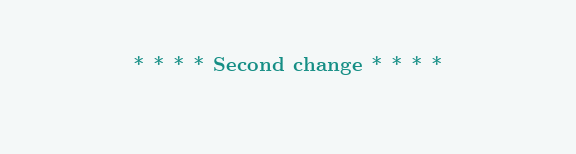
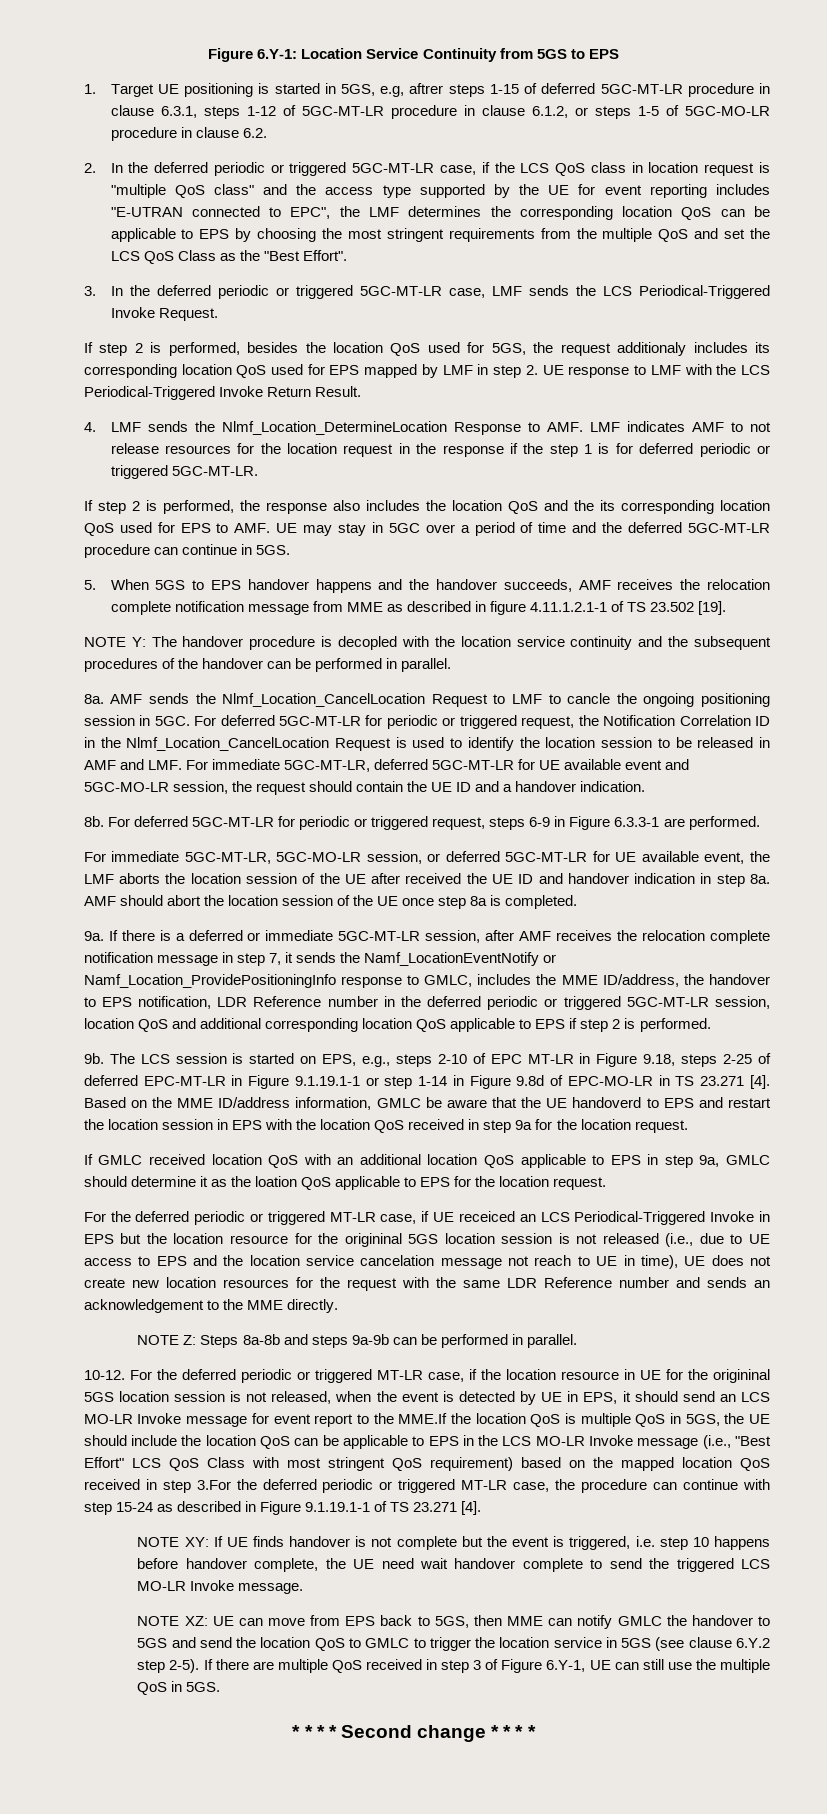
(133, 63) none -> [208,48,619,62] [83,83,771,97] [110,105,770,119] [110,127,267,141] [83,162,770,176] [110,184,771,198] [110,206,771,220] [110,228,771,242] [110,250,347,264] [83,285,771,299] [110,307,218,321] [83,342,770,356] [83,364,770,378] [83,386,361,400] [83,421,772,435] [110,443,771,457] [110,465,258,479] [83,500,770,514] [83,522,770,536] [83,544,290,558] [83,579,770,593] [110,601,727,615] [83,636,771,650] [83,658,452,672] [83,693,770,707] [83,715,771,729] [83,737,770,751] [83,759,690,772] [83,781,646,795] [83,816,760,830] [83,851,771,864] [83,873,770,887] [83,895,578,909] [83,930,770,944] [83,952,557,966] [83,974,771,988] [83,996,770,1010] [83,1018,711,1032] [83,1053,771,1067] [83,1075,770,1089] [83,1097,771,1110] [83,1119,688,1133] [83,1154,770,1168] [83,1176,607,1190] [83,1211,770,1225] [83,1233,771,1247] [83,1255,771,1269] [83,1277,770,1291] [83,1299,338,1313] [137,1334,577,1348] [83,1369,771,1383] [83,1391,770,1405] [83,1413,770,1427] [83,1435,772,1449] [83,1457,770,1471] [83,1479,770,1493] [83,1501,482,1515] [137,1536,771,1550] [137,1558,771,1572] [137,1580,304,1594] [137,1615,771,1629] [137,1637,771,1651] [137,1659,770,1673] [137,1681,221,1695] Figure 6.Y-1: Location Service Continuity from 5GS to EPS // 1. Target UE positioning is started in 5GS, e.g, aftrer steps 1-15 of deferred 5GC-MT-LR procedure in clause 6.3.1, steps 1-12 of 5GC-MT-LR procedure in clause 6.1.2, or steps 1-5 of 5GC-MO-LR procedure in clause 6.2. // 2. In the deferred periodic or triggered 5GC-MT-LR case, if the LCS QoS class in location request is "multiple QoS class" and the access type supported by the UE for event reporting includes "E-UTRAN connected to EPC", the LMF determines the corresponding location QoS can be applicable to EPS by choosing the most stringent requirements from the multiple QoS and set the LCS QoS Class as the "Best Effort". // 3. In the deferred periodic or triggered 5GC-MT-LR case, LMF sends the LCS Periodical-Triggered Invoke Request. // If step 2 is performed, besides the location QoS used for 5GS, the request additionaly includes its corresponding location QoS used for EPS mapped by LMF in step 2. UE response to LMF with the LCS Periodical-Triggered Invoke Return Result. // 4. LMF sends the Nlmf_Location_DetermineLocation Response to AMF. LMF indicates AMF to not release resources for the location request in the response if the step 1 is for deferred periodic or triggered 5GC-MT-LR. // If step 2 is performed, the response also includes the location QoS and the its corresponding location QoS used for EPS to AMF. UE may stay in 5GC over a period of time and the deferred 5GC-MT-LR procedure can continue in 5GS. // 5. When 5GS to EPS handover happens and the handover succeeds, AMF receives the relocation complete notification message from MME as described in figure 4.11.1.2.1-1 of TS 23.502 [19]. // NOTE Y: The handover procedure is decopled with the location service continuity and the subsequent procedures of the handover can be performed in parallel. // 8a. AMF sends the Nlmf_Location_CancelLocation Request to LMF to cancle the ongoing positioning session in 5GC. For deferred 5GC-MT-LR for periodic or triggered request, the Notification Correlation ID in the Nlmf_Location_CancelLocation Request is used to identify the location session to be released in AMF and LMF. For immediate 5GC-MT-LR, deferred 5GC-MT-LR for UE available event and 5GC-MO-LR session, the request should contain the UE ID and a handover indication. // 8b. For deferred 5GC-MT-LR for periodic or triggered request, steps 6-9 in Figure 6.3.3-1 are performed. // For immediate 5GC-MT-LR, 5GC-MO-LR session, or deferred 5GC-MT-LR for UE available event, the LMF aborts the location session of the UE after received the UE ID and handover indication in step 8a. AMF should abort the location session of the UE once step 8a is completed. // 9a. If there is a deferred or immediate 5GC-MT-LR session, after AMF receives the relocation complete notification message in step 7, it sends the Namf_LocationEventNotify or Namf_Location_ProvidePositioningInfo response to GMLC, includes the MME ID/address, the handover to EPS notification, LDR Reference number in the deferred periodic or triggered 5GC-MT-LR session, location QoS and additional corresponding location QoS applicable to EPS if step 2 is performed. // 9b. The LCS session is started on EPS, e.g., steps 2-10 of EPC MT-LR in Figure 9.18, steps 2-25 of deferred EPC-MT-LR in Figure 9.1.19.1-1 or step 1-14 in Figure 9.8d of EPC-MO-LR in TS 23.271 [4]. Based on the MME ID/address information, GMLC be aware that the UE handoverd to EPS and restart the location session in EPS with the location QoS received in step 9a for the location request. // If GMLC received location QoS with an additional location QoS applicable to EPS in step 9a, GMLC should determine it as the loation QoS applicable to EPS for the location request. // For the deferred periodic or triggered MT-LR case, if UE receiced an LCS Periodical-Triggered Invoke in EPS but the location resource for the origininal 5GS location session is not released (i.e., due to UE access to EPS and the location service cancelation message not reach to UE in time), UE does not create new location resources for the request with the same LDR Reference number and sends an acknowledgement to the MME directly. // NOTE Z: Steps 8a-8b and steps 9a-9b can be performed in parallel. // 10-12. For the deferred periodic or triggered MT-LR case, if the location resource in UE for the origininal 5GS location session is not released, when the event is detected by UE in EPS, it should send an LCS MO-LR Invoke message for event report to the MME.If the location QoS is multiple QoS in 5GS, the UE should include the location QoS can be applicable to EPS in the LCS MO-LR Invoke message (i.e., "Best Effort" LCS QoS Class with most stringent QoS requirement) based on the mapped location QoS received in step 3.For the deferred periodic or triggered MT-LR case, the procedure can continue with step 15-24 as described in Figure 9.1.19.1-1 of TS 23.271 [4]. // NOTE XY: If UE finds handover is not complete but the event is triggered, i.e. step 10 happens before handover complete, the UE need wait handover complete to send the triggered LCS MO-LR Invoke message. // NOTE XZ: UE can move from EPS back to 5GS, then MME can notify GMLC the handover to 5GS and send the location QoS to GMLC to trigger the location service in 5GS (see clause 6.Y.2 step 2-5). If there are multiple QoS received in step 3 of Figure 6.Y-1, UE can still use the multiple QoS in 5GS. //

